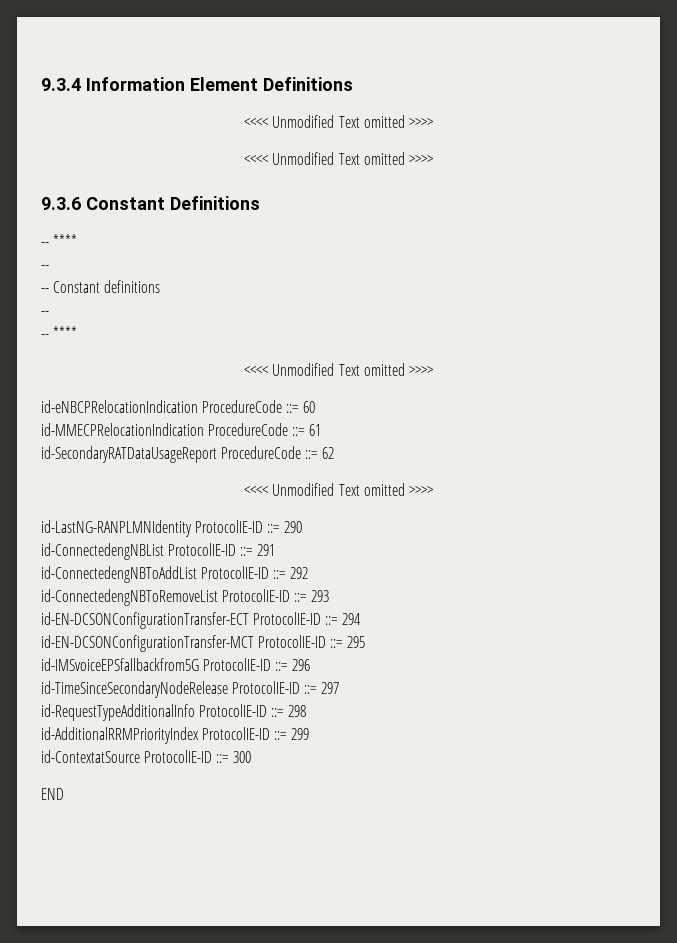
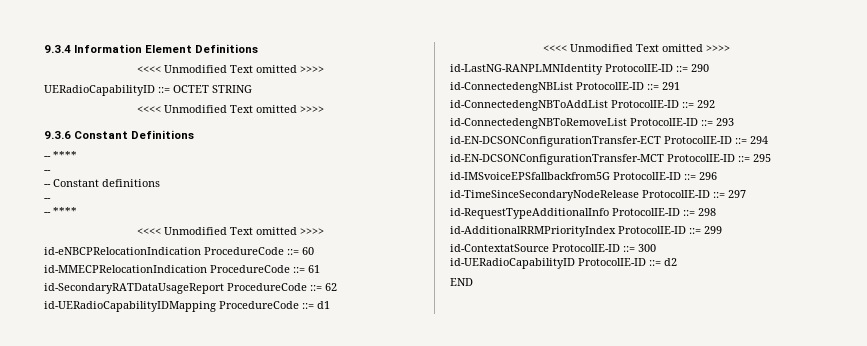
(433, 123) none -> [44,85,252,96] // UERadioCapabilityID ::= OCTET STRING
(334, 453) none -> [44,301,330,312] // id-UERadioCapabilityIDMapping ProcedureCode ::= d1
(251, 757) none -> [450,258,677,269] // id-UERadioCapabilityID ProtocolIE-ID ::= d2

